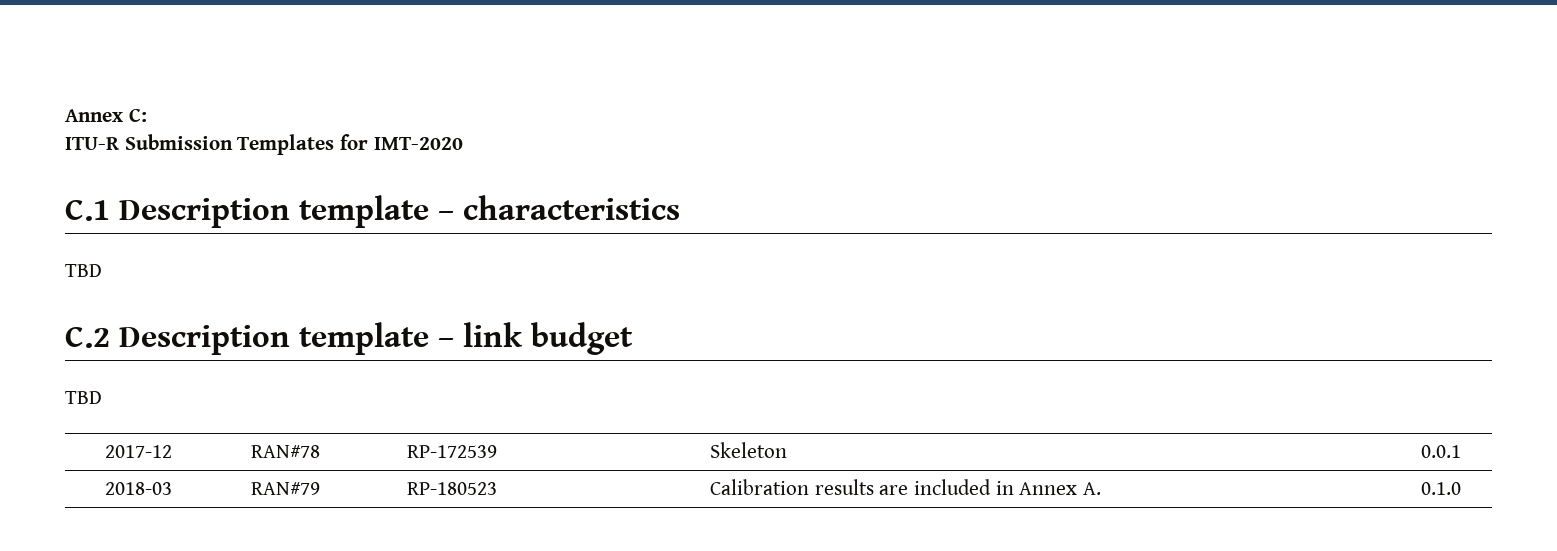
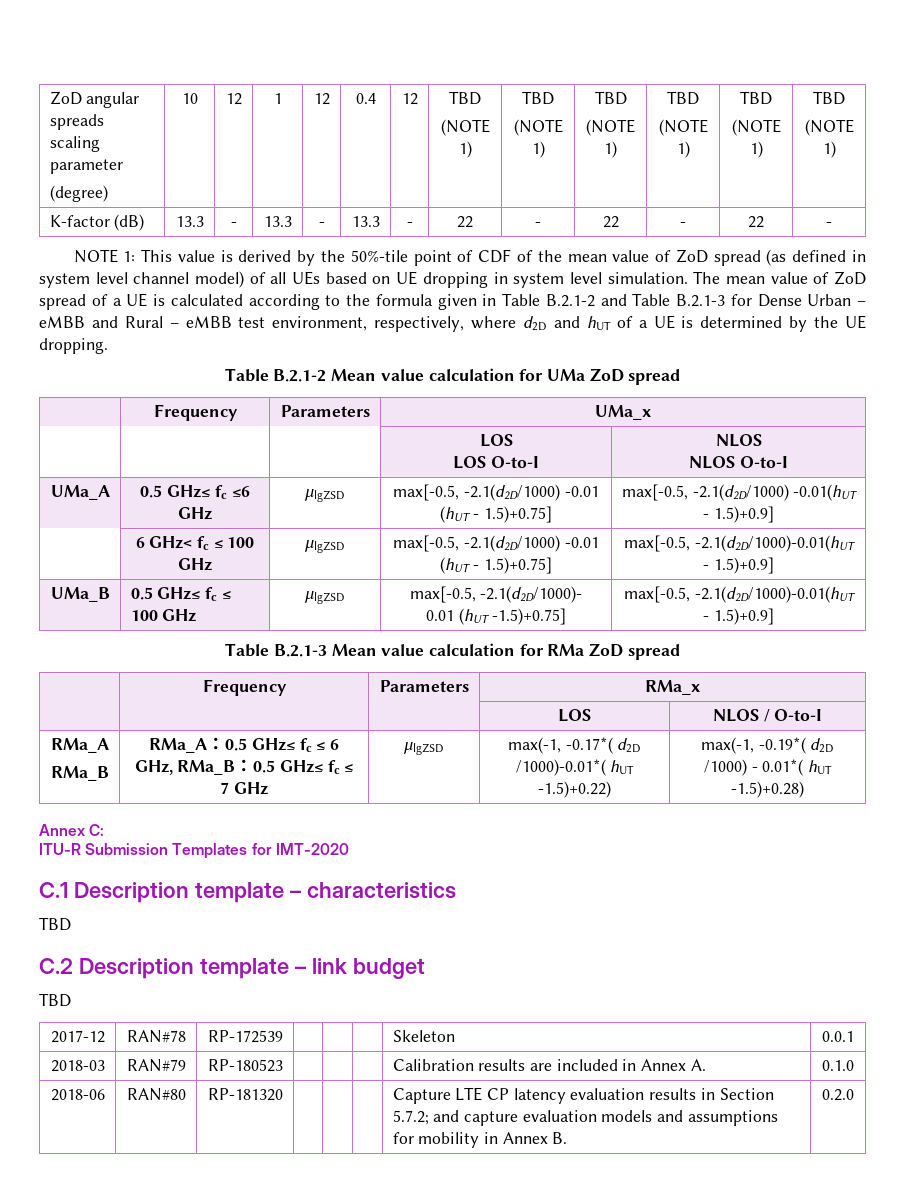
(65, 115) none -> [49,91,140,108] [49,114,104,130] [49,136,100,152] [49,159,123,174] [49,185,108,202] [181,93,198,104] [225,93,242,105] [273,93,282,104] [313,93,330,105] [355,93,376,104] [401,93,418,105] [449,91,481,105] [440,119,490,136] [458,141,472,158] [522,91,554,105] [513,119,563,136] [531,141,545,158] [594,91,627,105] [586,119,635,136] [604,141,617,158] [667,91,699,105] [658,119,708,136] [676,141,690,158] [740,91,772,105] [731,119,781,136] [749,141,763,158] [813,91,845,105] [804,119,854,136] [822,141,836,158] [49,214,145,231] [175,216,204,227] [230,222,237,227] [263,216,292,227] [318,222,325,227] [351,216,380,227] [406,222,413,227] [457,216,473,228] [535,222,541,227] [602,216,619,228] [680,222,686,227] [748,216,764,228] [826,222,832,227] [73,249,866,266] [39,271,867,288] [39,293,866,310] [39,315,867,332] [39,338,108,354] [224,368,681,385] [153,404,238,421] [280,405,370,417] [595,405,651,420] [479,434,513,447] [453,456,539,469] [715,434,762,447] [689,456,788,469] [50,485,110,500] [140,485,250,499] [178,507,212,520] [304,488,345,502] [393,484,599,501] [440,506,552,523] [621,484,858,501] [703,506,774,523] [135,536,255,550] [178,558,212,571] [304,539,345,553] [393,535,599,552] [440,557,552,574] [624,535,855,552] [703,557,774,574] [50,587,110,602] [130,587,231,601] [130,609,197,622] [304,590,345,604] [409,586,583,603] [426,608,566,625] [624,586,855,603] [703,608,774,625] [225,643,680,660] [202,679,287,696] [379,680,469,692] [645,680,700,695] [558,709,591,722] [712,709,823,722] [50,738,109,753] [50,766,109,781] [149,737,339,753] [134,759,354,775] [220,782,268,795] [403,741,444,755] [507,737,642,754] [515,759,635,776] [538,781,611,798] [700,737,835,754] [703,759,833,776] [731,781,804,798] ZoD angular spreads scaling parameter // (degree) | 10 | 12 | 1 | 12 | 0.4 | 12 | TBD // (NOTE 1) | TBD // (NOTE 1) | TBD // (NOTE 1) | TBD // (NOTE 1) | TBD // (NOTE 1) | TBD // (NOTE 1) // K-factor (dB) | 13.3 | - | 13.3 | - | 13.3 | - | 22 | - | 22 | - | 22 | - // NOTE 1: This value is derived by the 50%-tile point of CDF of the mean value of ZoD spread (as defined in system level channel model) of all UEs based on UE dropping in system level simulation. The mean value of ZoD spread of a UE is calculated according to the formula given in Table B.2.1-2 and Table B.2.1-3 for Dense Urban – eMBB and Rural – eMBB test environment, respectively, where d2D and hUT of a UE is determined by the UE dropping. // Table B.2.1-2 Mean value calculation for UMa ZoD spread // | Frequency | Parameters | UMa_x // | | | LOS // LOS O-to-I | NLOS // NLOS O-to-I // UMa_A | 0.5 GHz≤ fc ≤6 GHz | μlgZSD | max[-0.5, -2.1(d2D/1000) -0.01 (hUT - 1.5)+0.75] | max[-0.5, -2.1(d2D/1000) -0.01(hUT - 1.5)+0.9] // | 6 GHz< fc ≤ 100 GHz | μlgZSD | max[-0.5, -2.1(d2D/1000) -0.01 (hUT - 1.5)+0.75] | max[-0.5, -2.1(d2D/1000)-0.01(hUT - 1.5)+0.9] // UMa_B | 0.5 GHz≤ fc ≤ 100 GHz | μlgZSD | max[-0.5, -2.1(d2D/1000)- // 0.01 (hUT -1.5)+0.75] | max[-0.5, -2.1(d2D/1000)-0.01(hUT - 1.5)+0.9] // Table B.2.1-3 Mean value calculation for RMa ZoD spread // | Frequency | Parameters | RMa_x // | | | LOS | NLOS / O-to-I // RMa_A // RMa_B | RMa_A：0.5 GHz≤ fc ≤ 6 GHz, RMa_B：0.5 GHz≤ fc ≤ 7 GHz | μlgZSD | max(-1, -0.17*( d2D /1000)-0.01*( hUT -1.5)+0.22) | max(-1, -0.19*( d2D /1000) - 0.01*( hUT -1.5)+0.28) //
(1461, 488) none -> [50,1089,105,1101] [126,1088,186,1101] [207,1088,283,1101] [392,1087,774,1104] [392,1110,778,1126] [392,1132,568,1148] [822,1089,854,1101] // 2018-06 | RAN#80 | RP-181320 | | | | Capture LTE CP latency evaluation results in Section 5.7.2; and capture evaluation models and assumptions for mobility in Annex B. | 0.2.0

